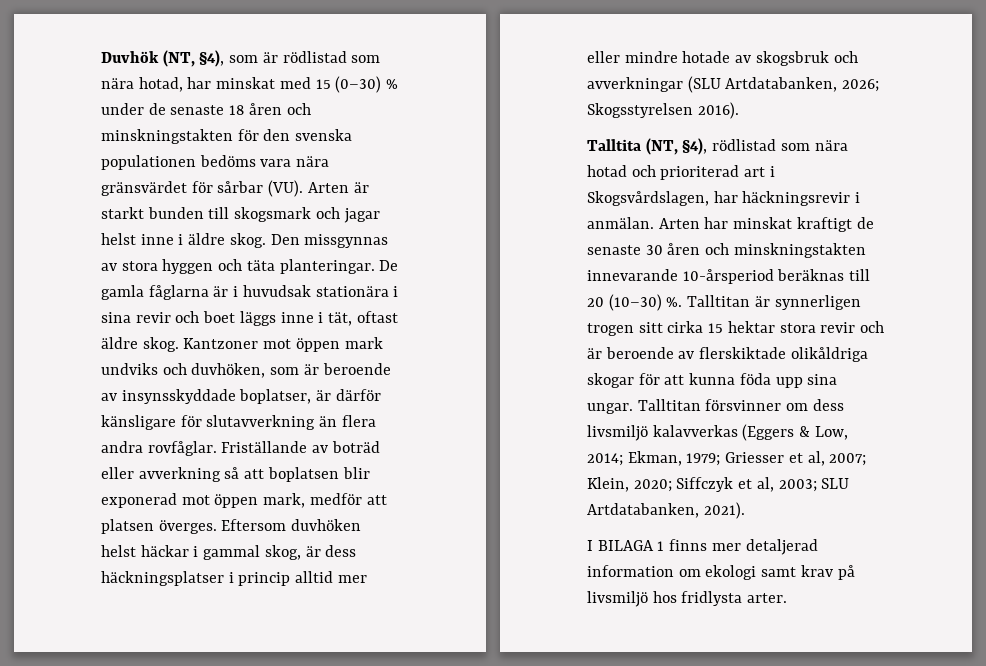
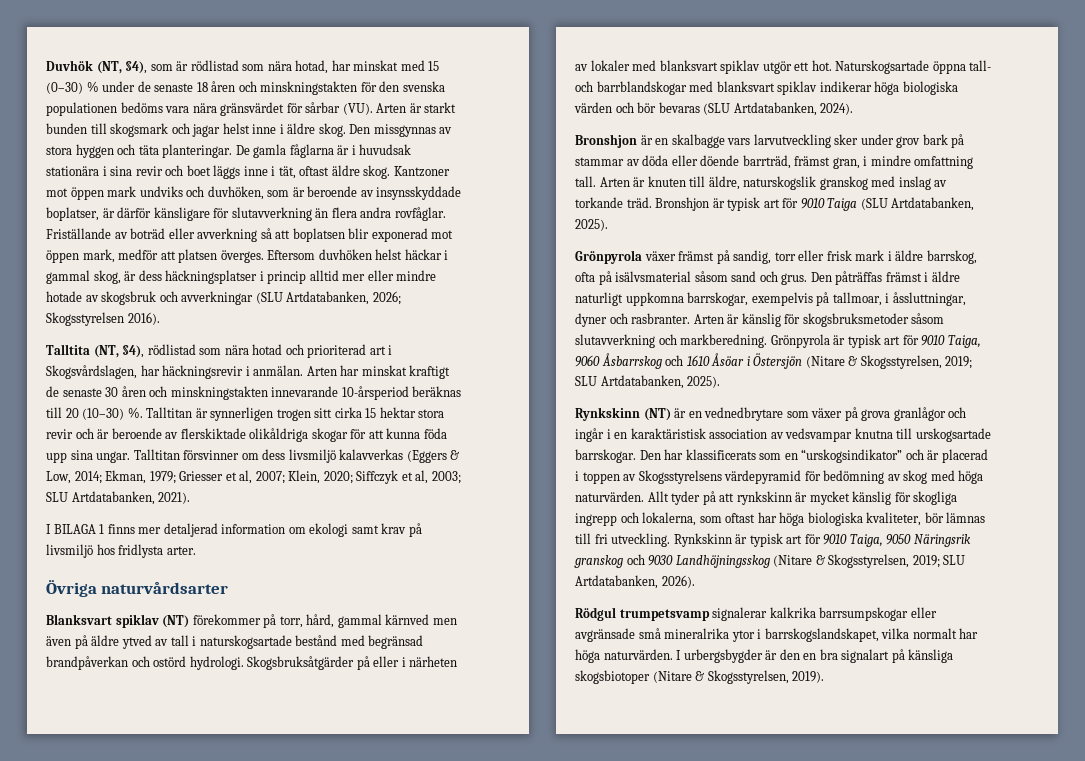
(788, 598) none -> [46,580,229,597] [46,614,457,628] [46,635,424,649] [46,656,458,670] [575,60,992,74] [575,81,958,95] [574,102,854,116] [575,134,965,148] [575,155,974,169] [575,176,948,190] [575,197,975,211] [575,219,608,231] [575,250,977,264] [575,271,960,285] [575,292,966,306] [575,313,945,327] [575,334,981,348] [575,353,973,369] [575,375,721,389] [575,407,967,421] [575,428,991,442] [575,449,988,463] [575,470,984,484] [575,491,958,505] [575,512,986,526] [575,533,971,547] [574,554,966,568] [575,575,695,589] [575,607,937,621] [575,628,979,642] [575,649,954,663] [575,670,825,684] // Övriga naturvårdsarter // Blanksvart spiklav (NT) förekommer på torr, hård, gammal kärnved men även på äldre ytved av tall i naturskogsartade bestånd med begränsad brandpåverkan och ostörd hydrologi. Skogsbruksåtgärder på eller i närheten av lokaler med blanksvart spiklav utgör ett hot. Naturskogsartade öppna tall- och barrblandskogar med blanksvart spiklav indikerar höga biologiska värden och bör bevaras (SLU Artdatabanken, 2024). // Bronshjon är en skalbagge vars larvutveckling sker under grov bark på stammar av döda eller döende barrträd, främst gran, i mindre omfattning tall. Arten är knuten till äldre, naturskogslik granskog med inslag av torkande träd. Bronshjon är typisk art för 9010 Taiga (SLU Artdatabanken, 2025). // Grönpyrola växer främst på sandig, torr eller frisk mark i äldre barrskog, ofta på isälvsmaterial såsom sand och grus. Den påträffas främst i äldre naturligt uppkomna barrskogar, exempelvis på tallmoar, i åssluttningar, dyner och rasbranter. Arten är känslig för skogsbruksmetoder såsom slutavverkning och markberedning. Grönpyrola är typisk art för 9010 Taiga, 9060 Åsbarrskog och 1610 Åsöar i Östersjön (Nitare & Skogsstyrelsen, 2019; SLU Artdatabanken, 2025). // Rynkskinn (NT) är en vednedbrytare som växer på grova granlågor och ingår i en karaktäristisk association av vedsvampar knutna till urskogsartade barrskogar. Den har klassificerats som en “urskogsindikator” och är placerad i toppen av Skogsstyrelsens värdepyramid för bedömning av skog med höga naturvärden. Allt tyder på att rynkskinn är mycket känslig för skogliga ingrepp och lokalerna, som oftast har höga biologiska kvaliteter, bör lämnas till fri utveckling. Rynkskinn är typisk art för 9010 Taiga, 9050 Näringsrik granskog och 9030 Landhöjningsskog (Nitare & Skogsstyrelsen, 2019; SLU Artdatabanken, 2026). // Rödgul trumpetsvamp signalerar kalkrika barrsumpskogar eller avgränsade små mineralrika ytor i barrskogslandskapet, vilka normalt har höga naturvärden. I urbergsbygder är den en bra signalart på känsliga skogsbiotoper (Nitare & Skogsstyrelsen, 2019).

